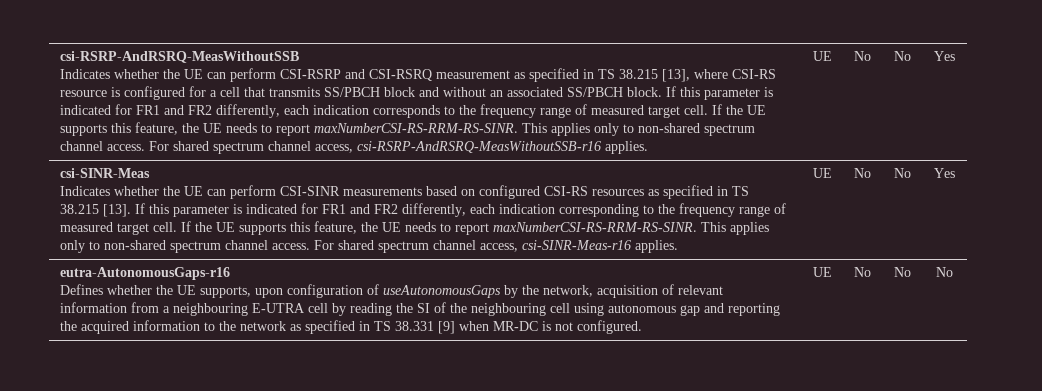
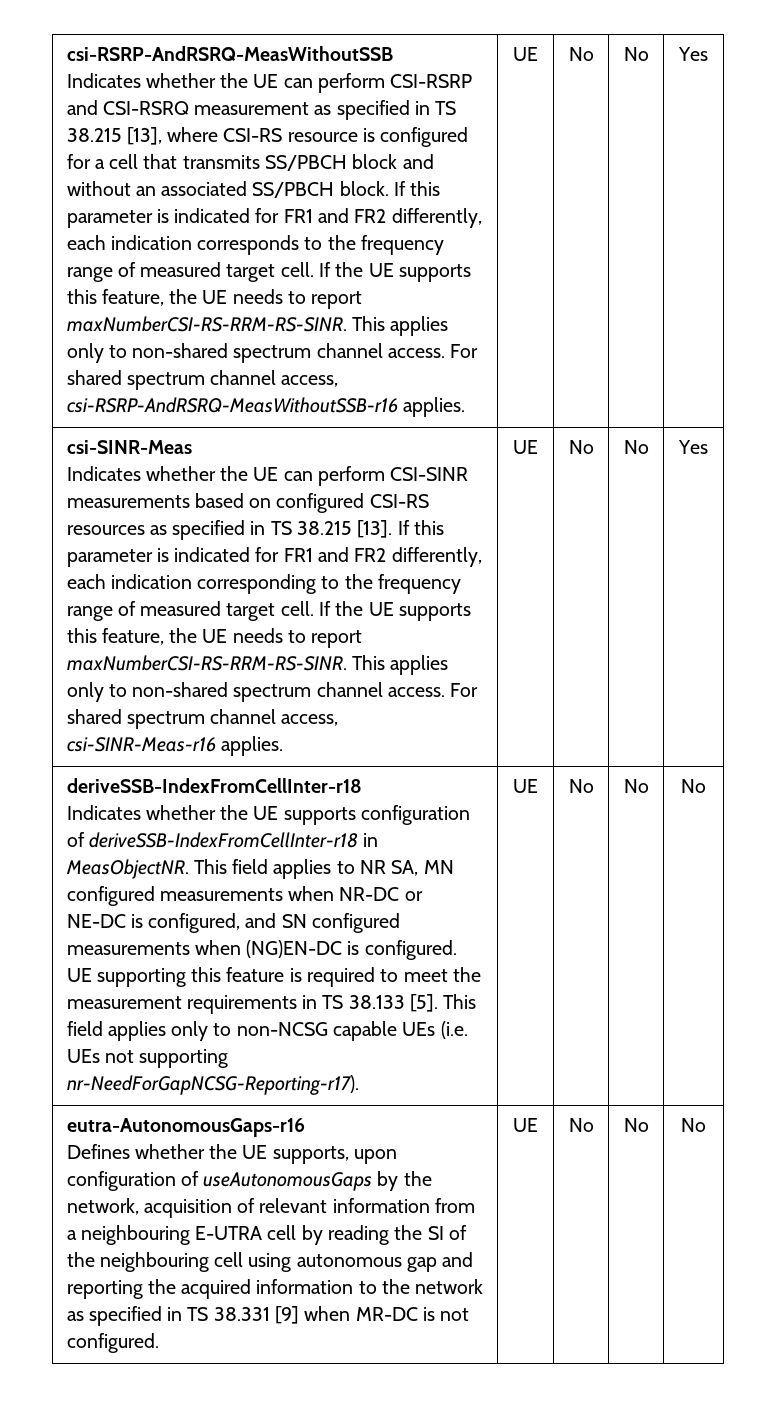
(955, 173) none -> [66,778,362,793] [66,805,470,825] [66,832,379,848] [65,859,454,879] [66,886,423,906] [66,913,400,933] [66,940,457,960] [66,967,481,987] [66,994,477,1014] [66,1021,468,1041] [66,1049,229,1068] [66,1075,359,1095] [513,779,538,793] [568,779,594,793] [623,779,649,793] [681,779,706,793] // deriveSSB-IndexFromCellInter-r18 // Indicates whether the UE supports configuration of deriveSSB-IndexFromCellInter-r18 in MeasObjectNR. This field applies to NR SA, MN configured measurements when NR-DC or NE-DC is configured, and SN configured measurements when (NG)EN-DC is configured. UE supporting this feature is required to meet the measurement requirements in TS 38.133 [5]. This field applies only to non-NCSG capable UEs (i.e. UEs not supporting nr-NeedForGapNCSG-Reporting-r17). | UE | No | No | No

